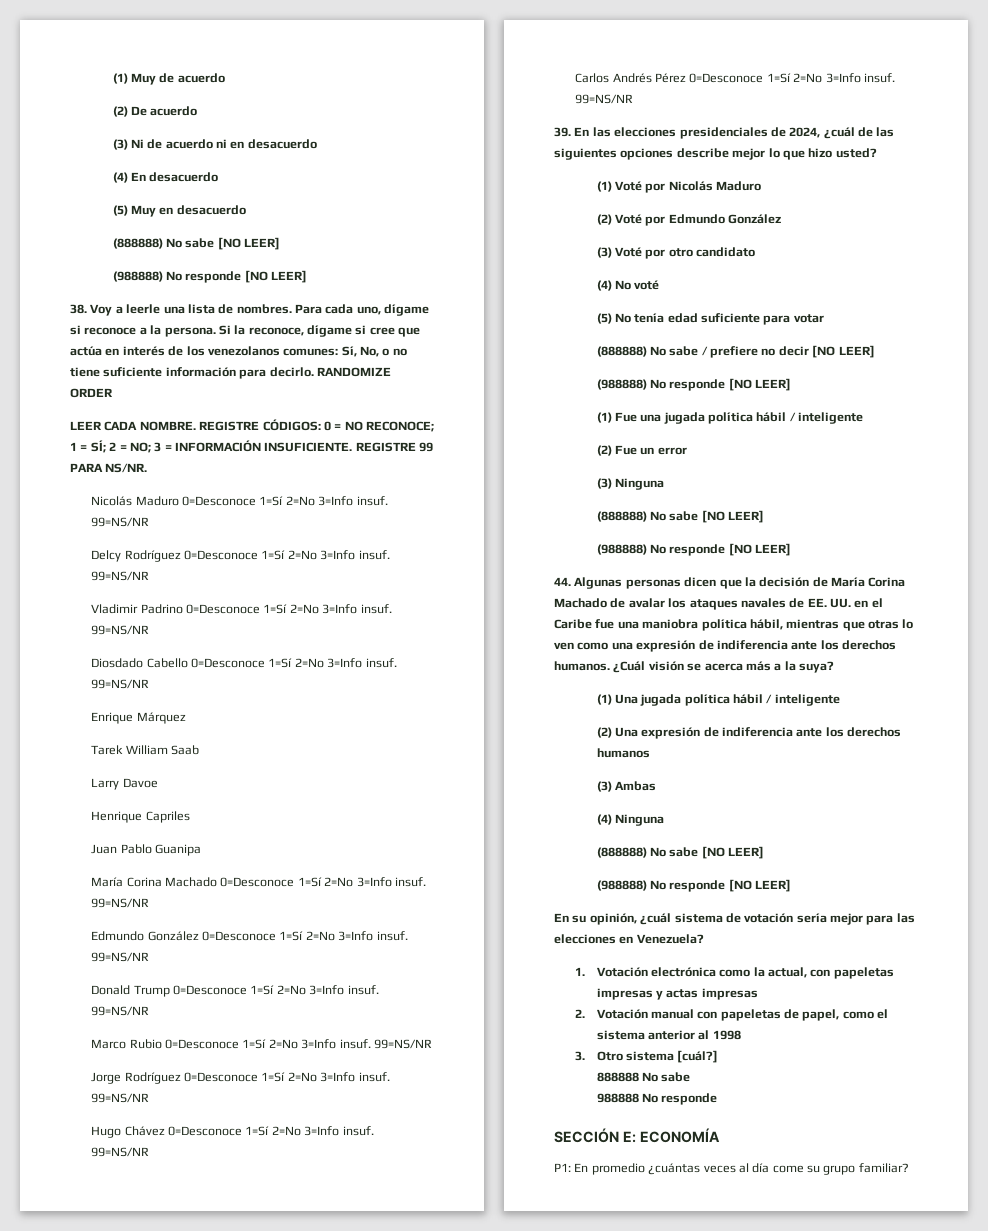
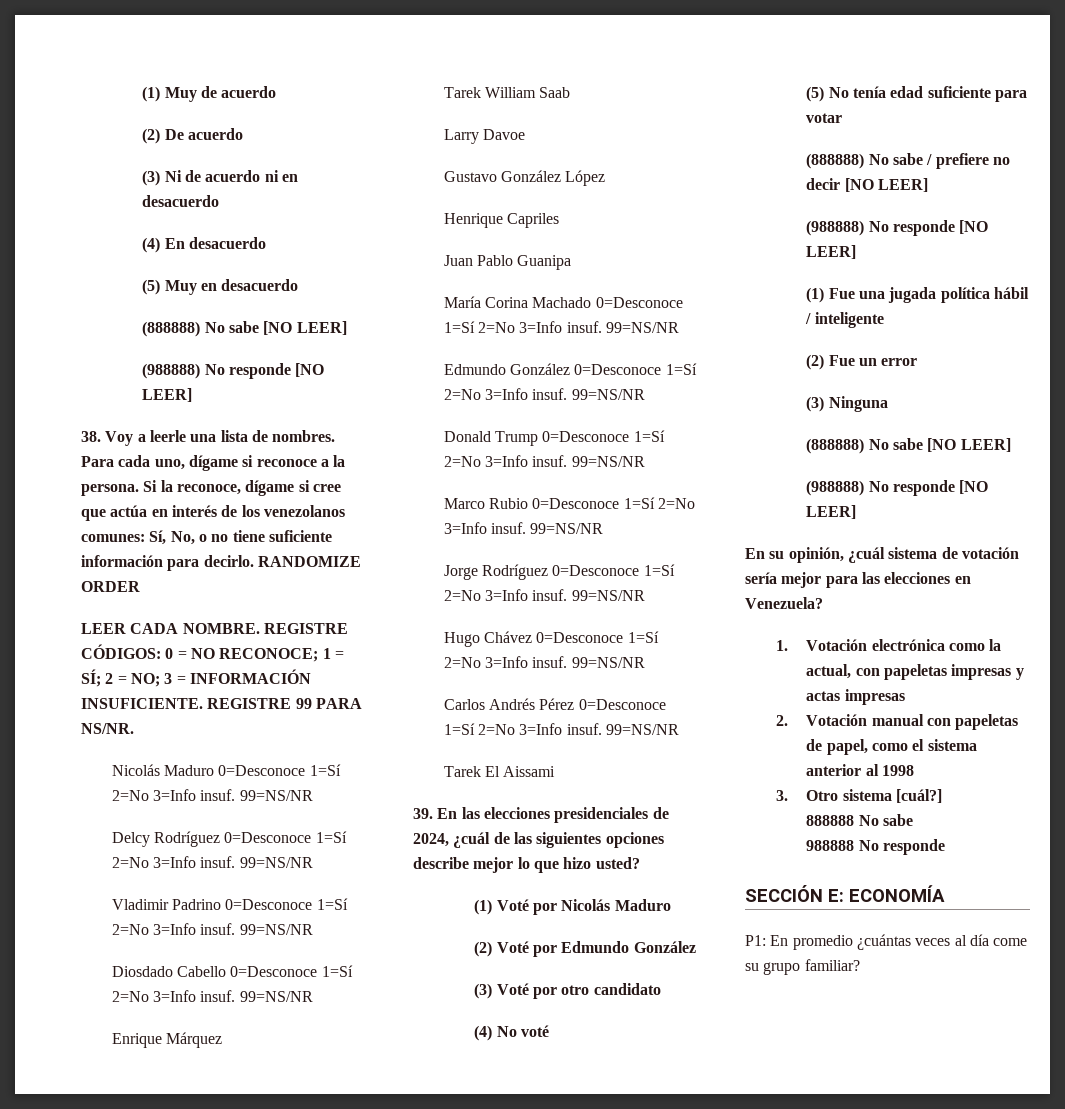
(158, 783) none -> [443,170,606,186] // Gustavo González López
(634, 99) none -> [443,766,556,777] // Tarek El Aissami
[554,577,906,589] [554,598,883,610] [554,619,914,631] [554,640,896,652] [554,661,834,673] [596,694,840,706] [596,727,902,739] [596,748,650,758] [596,781,656,792] [596,814,664,826] [596,846,765,859] [596,879,792,892] // 44. Algunas personas dicen que la decisión de María Corina Machado de avalar los ataques navales de EE. UU. en el Caribe fue una maniobra política hábil, mientras que otras lo ven como una expresión de indiferencia ante los derechos humanos. ¿Cuál visión se acerca más a la suya? // (1) Una jugada política hábil / inteligente // (2) Una expresión de indiferencia ante los derechos humanos // (3) Ambas // (4) Ninguna // (888888) No sabe [NO LEER] // (988888) No responde [NO LEER] -> (857, 512) none

